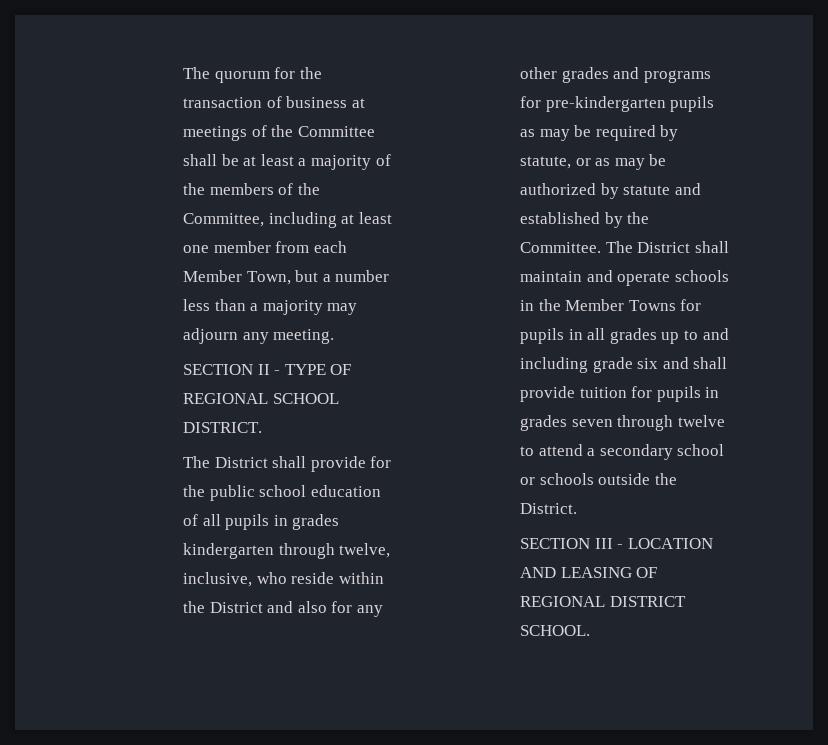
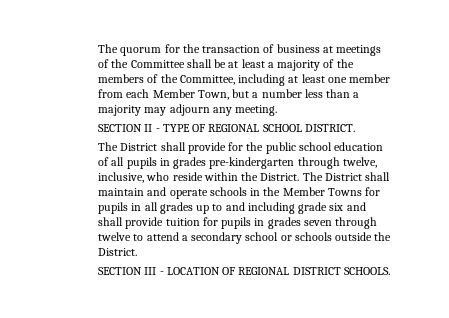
[183,543,275,559] kindergarten -> [209,157,295,169] pre-kindergarten
[209,601,383,617] [520,67,711,83] [520,96,715,112] [520,125,679,141] [520,154,667,170] [520,183,701,199] [520,212,650,228] [520,242,602,253] District and also for any other grades and programs for pre-kindergarten pupils as may be required by statute, or as may be authorized by statute and established by the Committee. -> [260,173,300,181] District.
[520,567,632,578] AND LEASING -> (220, 271) none
[520,625,591,636] SCHOOL. -> [343,267,390,275] SCHOOLS.

